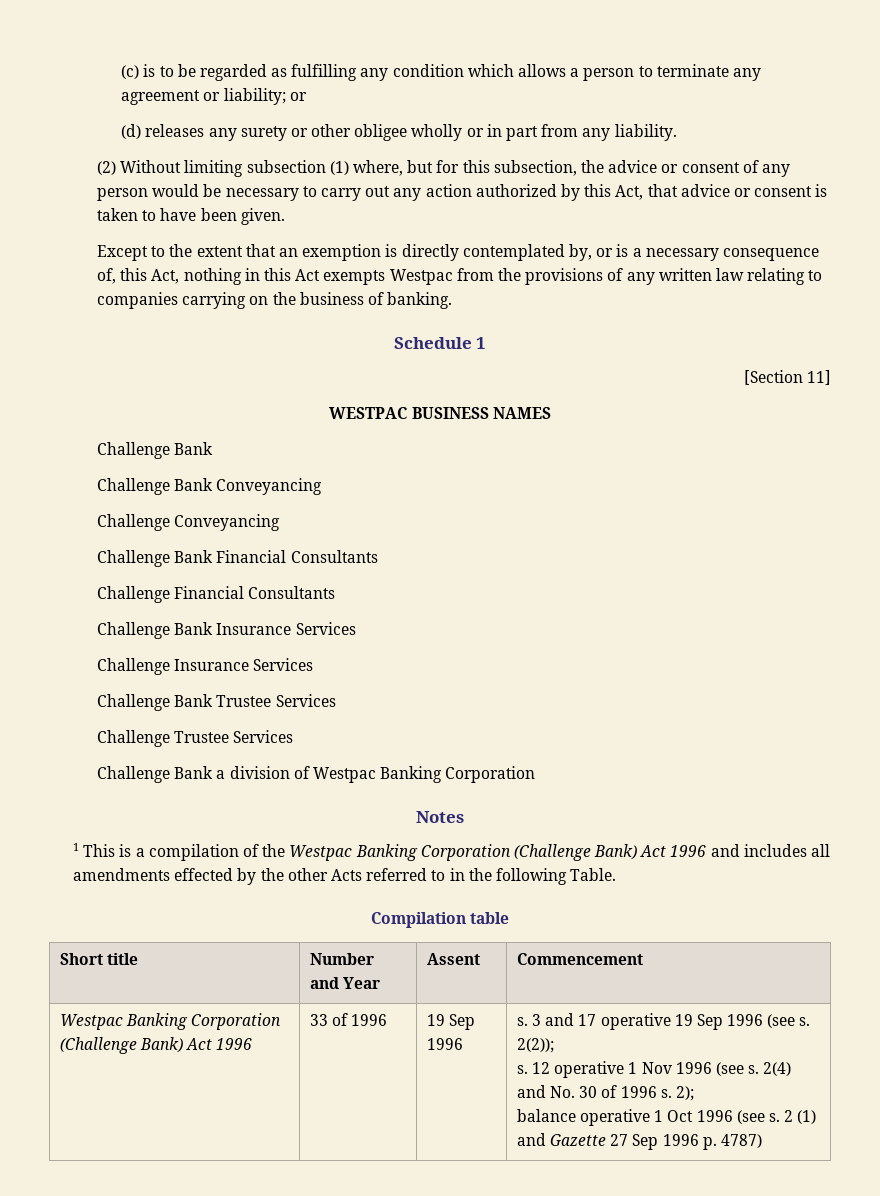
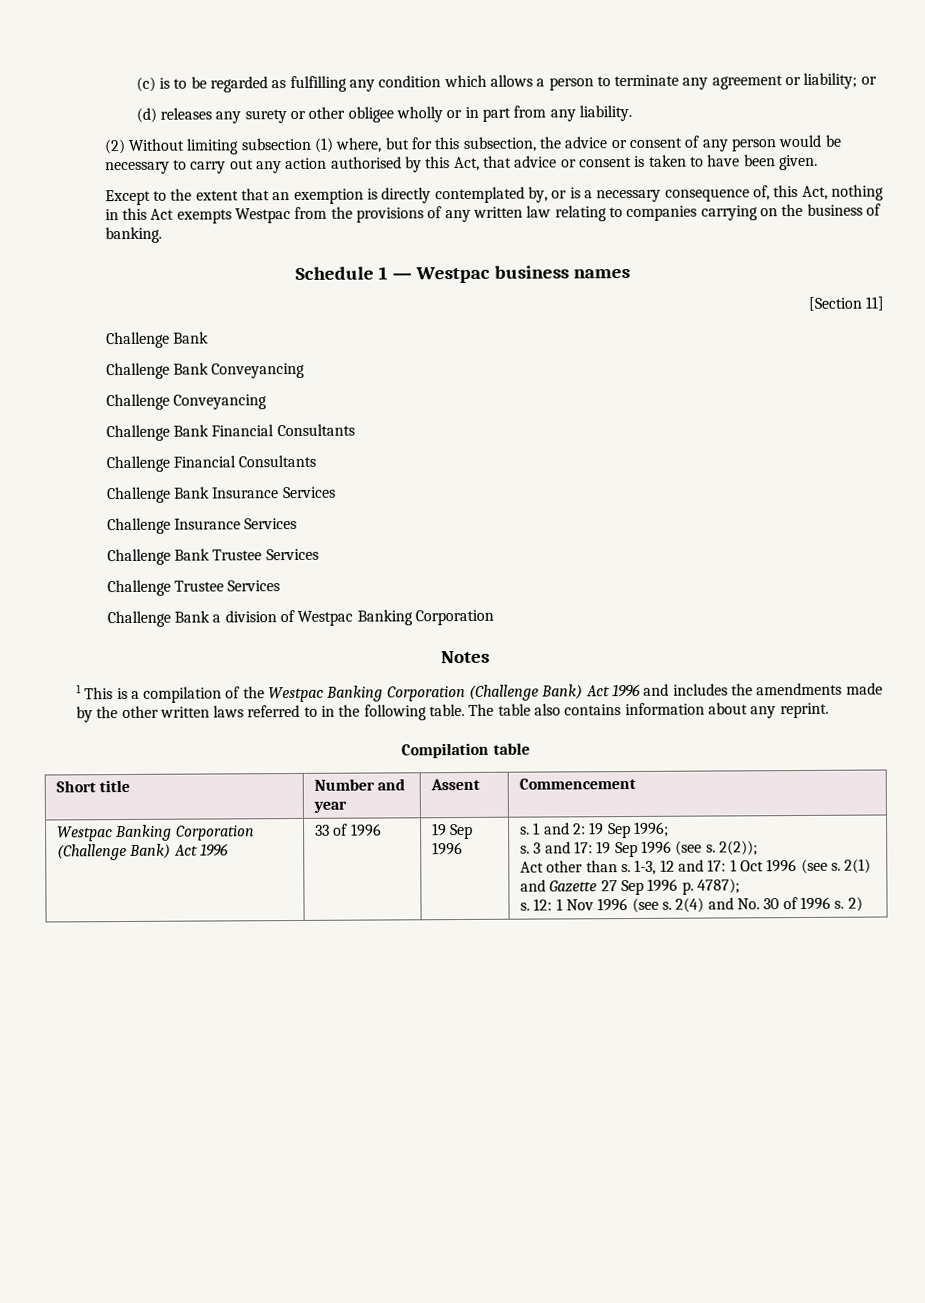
[475,184,557,197] authorized -> [330,156,402,169] authorised
(487, 343) none -> [392,265,630,284] — Westpac business names
[329,407,551,419] // WESTPAC BUSINESS NAMES -> (885, 303) none
[811,844,831,857] [73,868,234,881] all amendments effected -> [731,682,883,696] the amendments made
[330,869,362,881] Acts -> [159,705,245,718] written laws
[570,868,617,881] Table. -> [429,702,829,719] table. The table also contains information about any reprint.
[342,977,380,989] Year -> [313,800,348,813] year
[531,1013,671,1030] 3 and 17 operative -> [533,821,669,839] [520,841,593,854] 1 and 2: 19 Sep 1996; // s. 3 and 17:
[516,1061,625,1078] s. 12 operative -> [520,858,872,875] [520,878,740,896] [520,898,553,911] Act other than s. 1-3, 12 and 17: 1 Oct 1996 (see s. 2(1) and Gazette 27 Sep 1996 p. 4787); // s. 12:
[675,1086,694,1101] [516,1109,817,1126] [516,1133,762,1150] 2); // balance operative 1 Oct 1996 (see s. 2 (1) and Gazette 27 Sep 1996 p. 4787) -> [847,896,863,912] 2)

